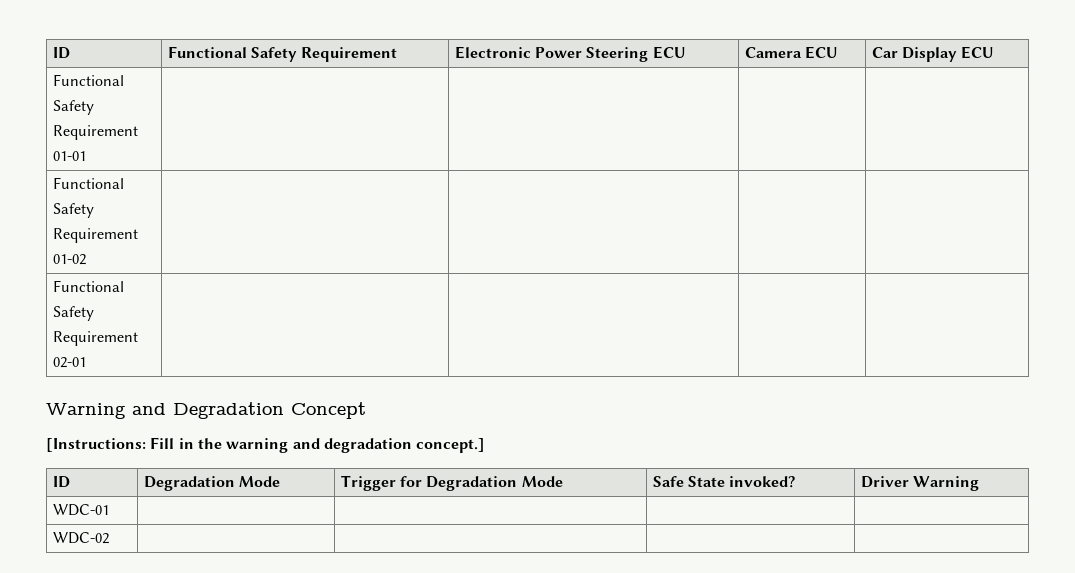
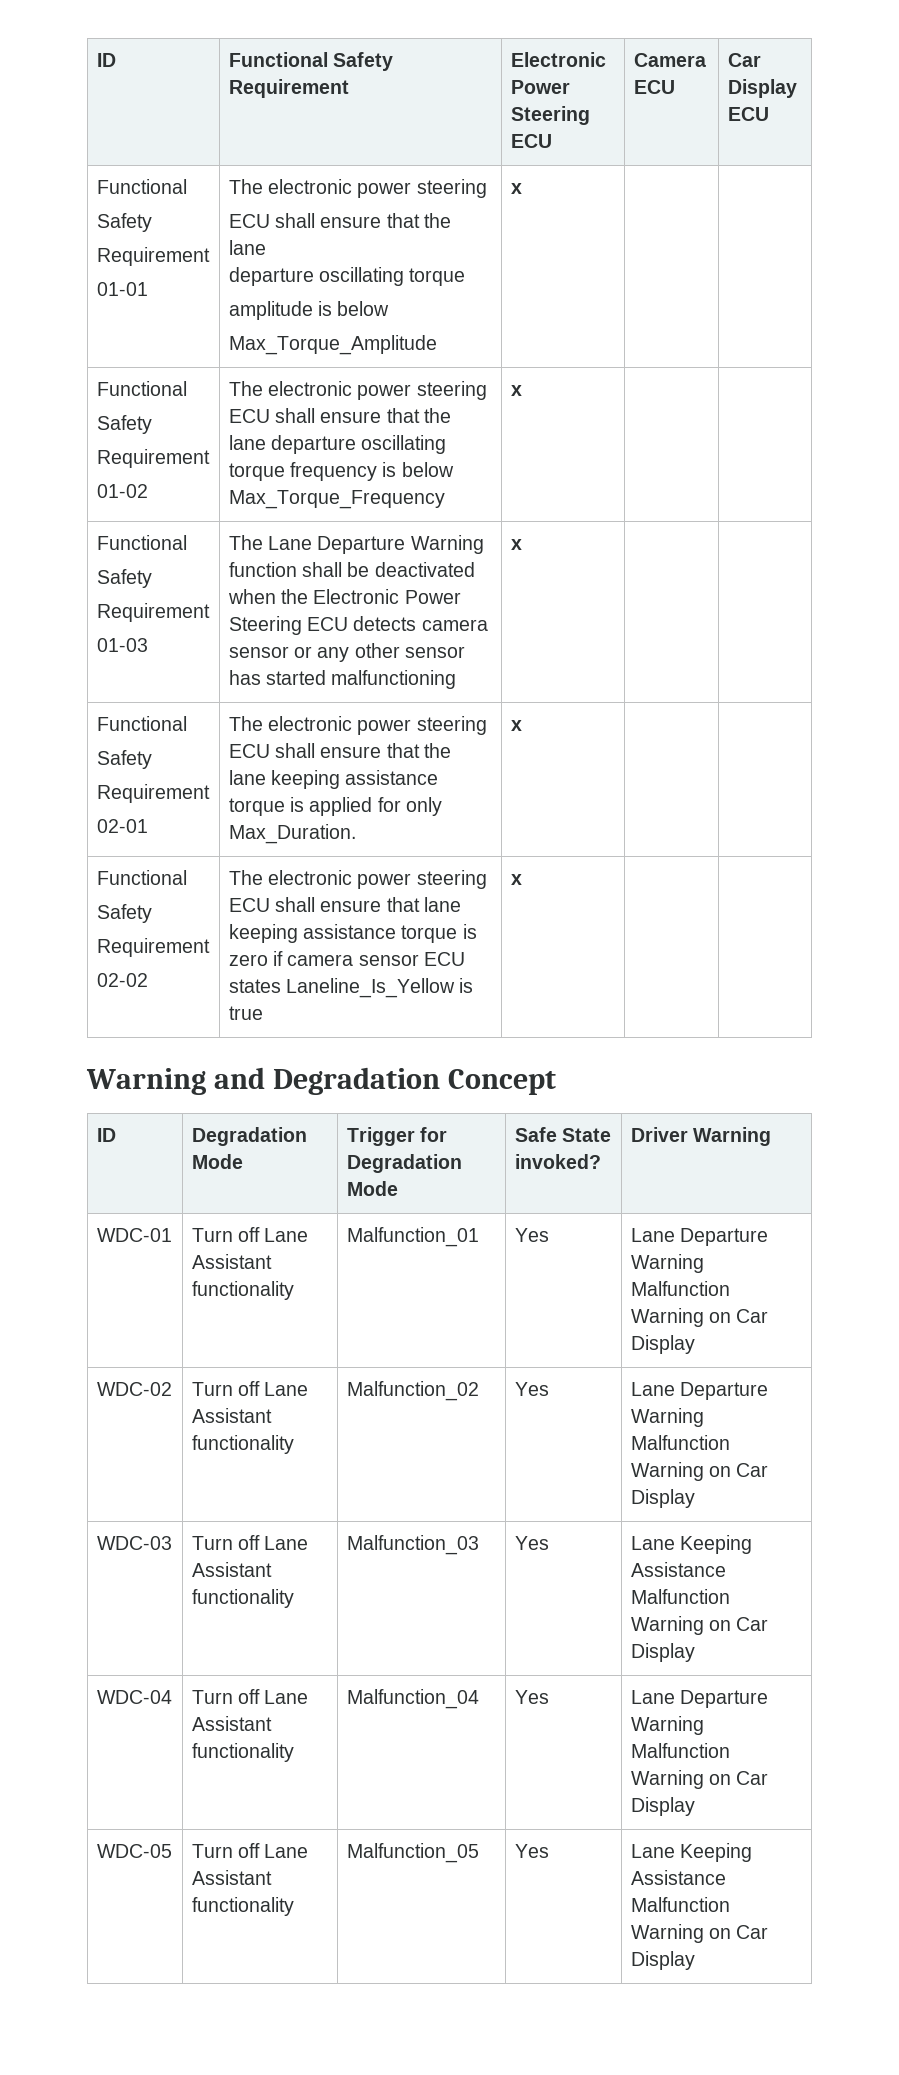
[52,177,124,189] [52,203,94,218] [52,228,138,243] [52,254,86,265] [52,280,124,292] [52,306,94,321] [52,331,138,346] [52,357,86,368] [46,402,366,419] [46,437,486,453] | | | // Functional // Safety // Requirement // 01-02 | | | | // Functional // Safety // Requirement // 02-01 | | | | // Warning and Degradation Concept // [Instructions: Fill in the warning and degradation concept.] -> [228,179,487,198] [228,213,451,228] [228,240,266,255] [228,267,466,286] [228,301,390,320] [228,335,437,355] [510,183,522,194] [96,381,187,396] [96,415,152,434] [96,449,210,468] [96,484,148,498] [228,381,487,400] [228,408,451,423] [228,435,447,454] [228,462,454,481] [228,490,445,509] [510,385,522,396] [96,535,187,550] [96,569,152,588] [96,603,210,622] [96,638,148,652] [228,535,484,554] [228,562,475,577] [227,589,461,604] [228,616,488,635] [228,643,465,662] [228,670,457,689] [510,539,522,550] [96,716,187,731] [96,750,152,769] [96,784,210,803] [96,819,148,833] [228,716,487,735] [228,743,451,758] [228,770,439,789] [228,797,442,816] [228,824,356,844] [510,720,522,731] [96,870,187,885] [96,904,152,923] [96,938,210,957] [96,973,148,987] [228,870,487,889] [228,897,461,912] [228,924,477,943] [228,951,465,966] [228,978,474,998] [228,1006,263,1020] [510,874,522,885] [86,1067,556,1095] The electronic power steering // ECU shall ensure that the lane // departure oscillating torque // amplitude is below // Max_Torque_Amplitude | x | | // Functional // Safety // Requirement // 01-02 | The electronic power steering ECU shall ensure that the lane departure oscillating torque frequency is below Max_Torque_Frequency | x | | // Functional // Safety // Requirement // 01-03 | The Lane Departure Warning function shall be deactivated when the Electronic Power Steering ECU detects camera sensor or any other sensor has started malfunctioning | x | | // Functional // Safety // Requirement // 02-01 | The electronic power steering ECU shall ensure that the lane keeping assistance torque is applied for only Max_Duration. | x | | // Functional // Safety // Requirement // 02-02 | The electronic power steering ECU shall ensure that lane keeping assistance torque is zero if camera sensor ECU states Laneline_Is_Yellow is true | x | | // Warning and Degradation Concept
[52,532,109,544] | | | // WDC-02 | | | | -> [191,1227,309,1242] [191,1254,272,1269] [191,1281,294,1300] [346,1227,479,1247] [514,1228,549,1242] [630,1228,768,1246] [630,1254,704,1273] [630,1281,730,1296] [630,1308,769,1327] [630,1335,695,1354] [96,1382,172,1396] [191,1381,309,1396] [191,1408,272,1423] [191,1435,294,1454] [346,1381,479,1401] [514,1382,549,1396] [630,1382,768,1400] [630,1408,704,1427] [630,1435,730,1450] [630,1462,769,1481] [630,1489,695,1508] [96,1536,172,1550] [191,1535,309,1550] [191,1562,272,1577] [191,1589,294,1608] [346,1535,479,1555] [514,1536,549,1550] [630,1535,752,1554] [630,1562,726,1577] [630,1589,730,1604] [630,1616,769,1635] [630,1643,695,1662] [96,1690,172,1704] [191,1689,309,1704] [191,1716,272,1731] [191,1743,294,1762] [346,1689,479,1709] [514,1690,549,1704] [630,1690,768,1708] [630,1716,704,1735] [630,1743,730,1758] [630,1770,769,1789] [630,1797,695,1816] [96,1844,172,1858] [191,1843,309,1858] [191,1870,272,1885] [191,1897,294,1916] [346,1843,479,1863] [514,1844,549,1858] [630,1843,752,1862] [630,1870,726,1885] [630,1897,730,1912] [630,1924,769,1943] [630,1951,695,1970] Turn off Lane Assistant functionality | Malfunction_01 | Yes | Lane Departure Warning Malfunction Warning on Car Display // WDC-02 | Turn off Lane Assistant functionality | Malfunction_02 | Yes | Lane Departure Warning Malfunction Warning on Car Display // WDC-03 | Turn off Lane Assistant functionality | Malfunction_03 | Yes | Lane Keeping Assistance Malfunction Warning on Car Display // WDC-04 | Turn off Lane Assistant functionality | Malfunction_04 | Yes | Lane Departure Warning Malfunction Warning on Car Display // WDC-05 | Turn off Lane Assistant functionality | Malfunction_05 | Yes | Lane Keeping Assistance Malfunction Warning on Car Display

